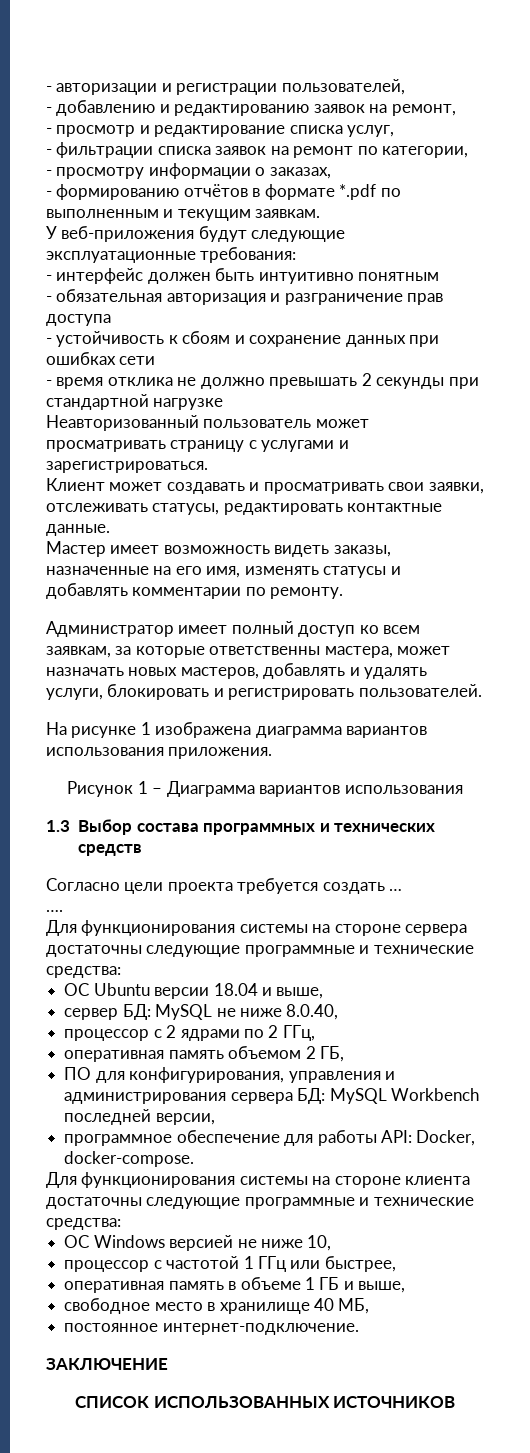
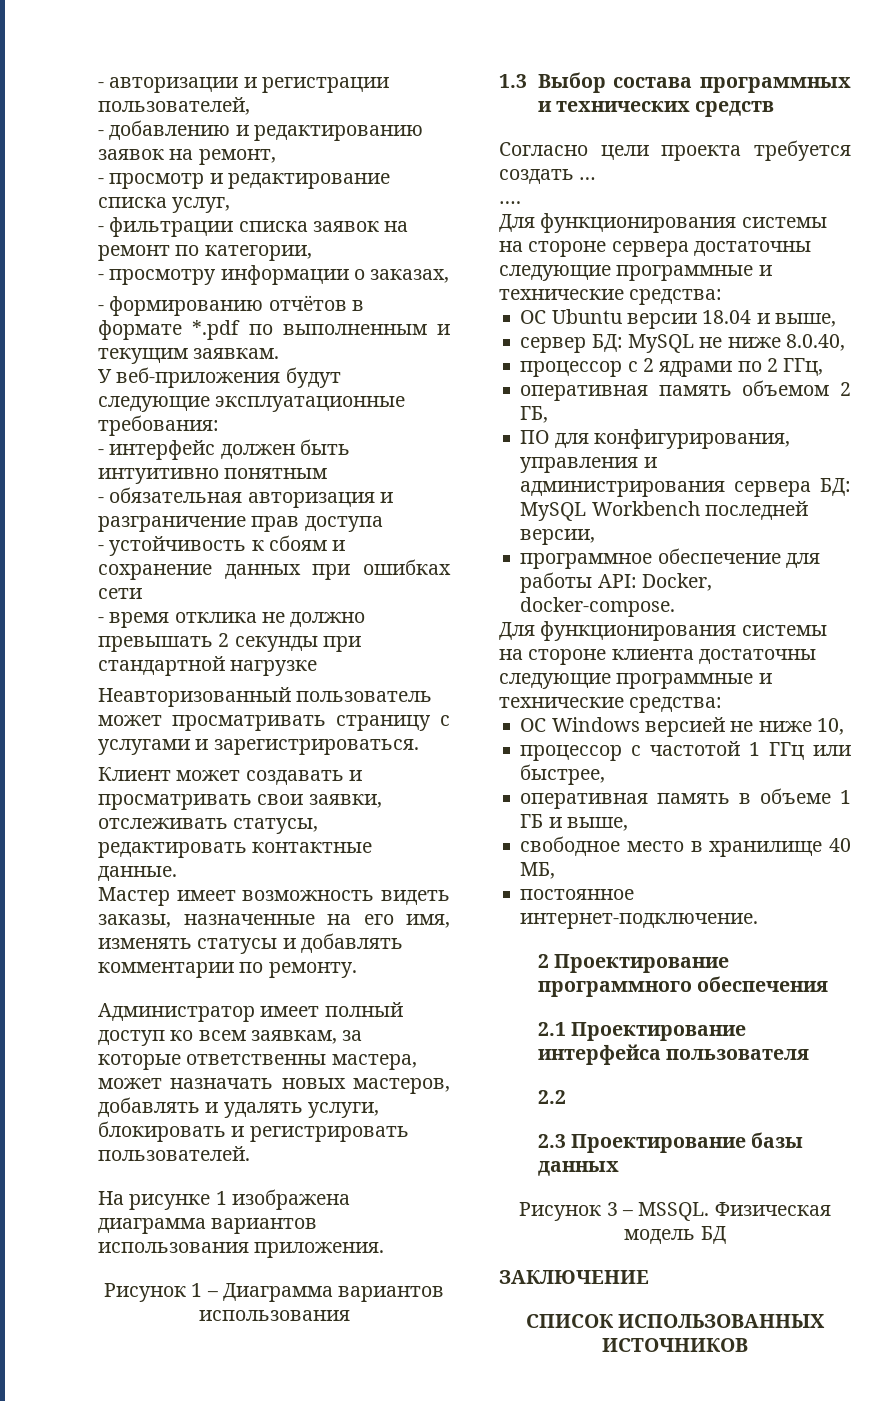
(359, 1329) none -> [537,954,730,973] [537,976,829,997] [537,1022,747,1041] [537,1044,810,1065] [537,1090,566,1104] [537,1132,804,1153] [537,1161,619,1176] [519,1202,831,1221] [624,1226,726,1244] // 2 Проектирование программного обеспечения // 2.1 Проектирование интерфейса пользователя // 2.2 // 2.3 Проектирование базы данных // Рисунок 3 – MSSQL. Физическая модель БД

